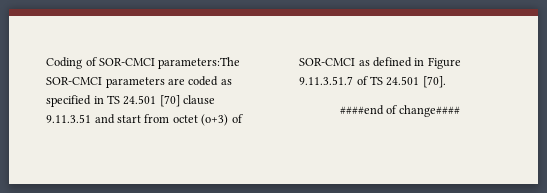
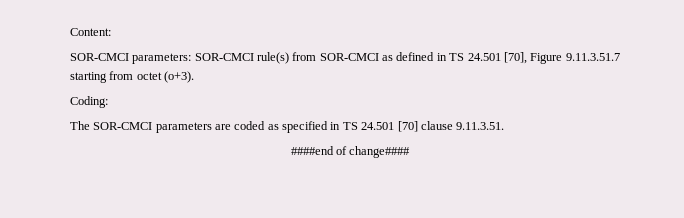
[46,57,241,69] Coding of SOR-CMCI parameters:The -> [69,28,111,36] [69,52,620,64] [69,71,194,83] [69,96,108,108] [69,121,90,130] Content: // SOR-CMCI parameters: SOR-CMCI rule(s) from SOR-CMCI as defined in TS 24.501 [70], Figure 9.11.3.51.7 starting from octet (o+3). // Coding: // The
[46,114,243,126] [299,57,461,69] [299,76,446,88] 9.11.3.51 and start from octet (o+3) of SOR-CMCI as defined in Figure 9.11.3.51.7 of TS 24.501 [70]. -> [456,122,505,130] 9.11.3.51.

